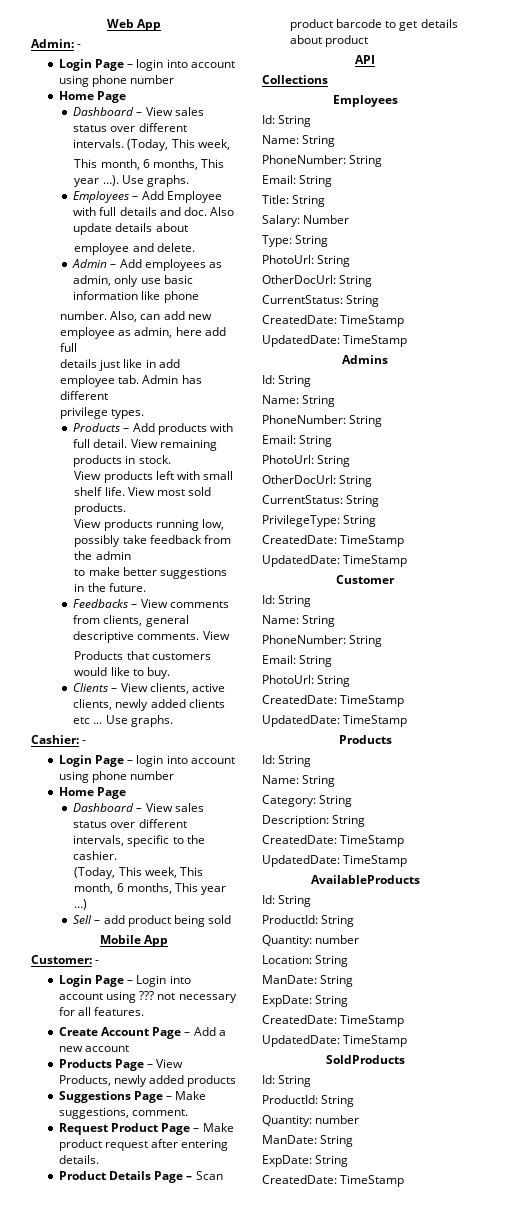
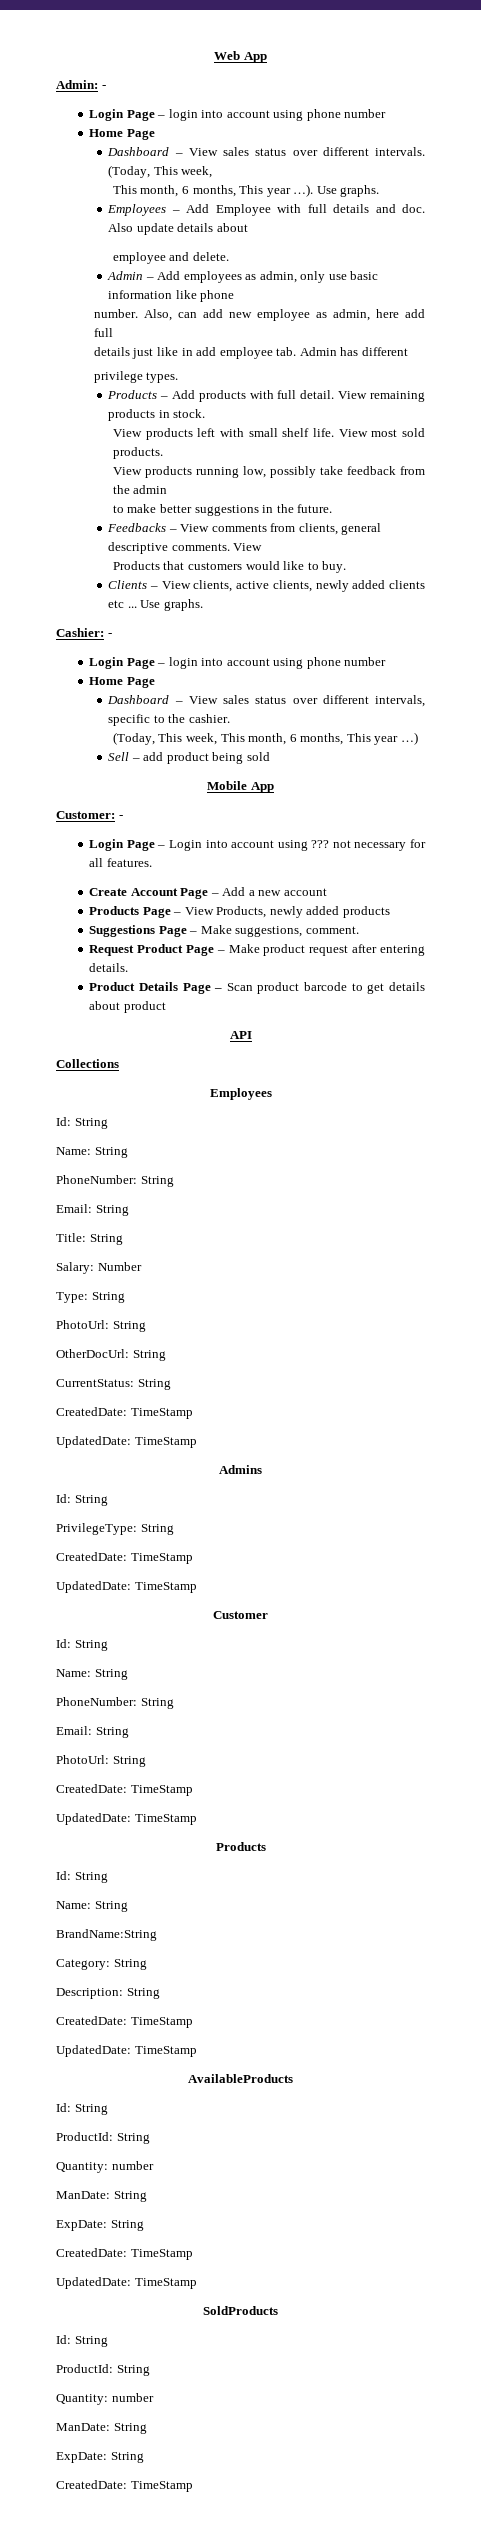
[262,395,336,407] [262,415,383,427] [262,435,333,447] [262,455,351,467] [262,475,373,487] [262,495,380,507] // Name: String // PhoneNumber: String // Email: String // PhotoUrl: String // OtherDocUrl: String // CurrentStatus: String -> (108, 1500) none
(336, 781) none -> [56,1929,157,1941] // BrandName:String
[262,955,349,967] // Location: String -> (154, 2165) none

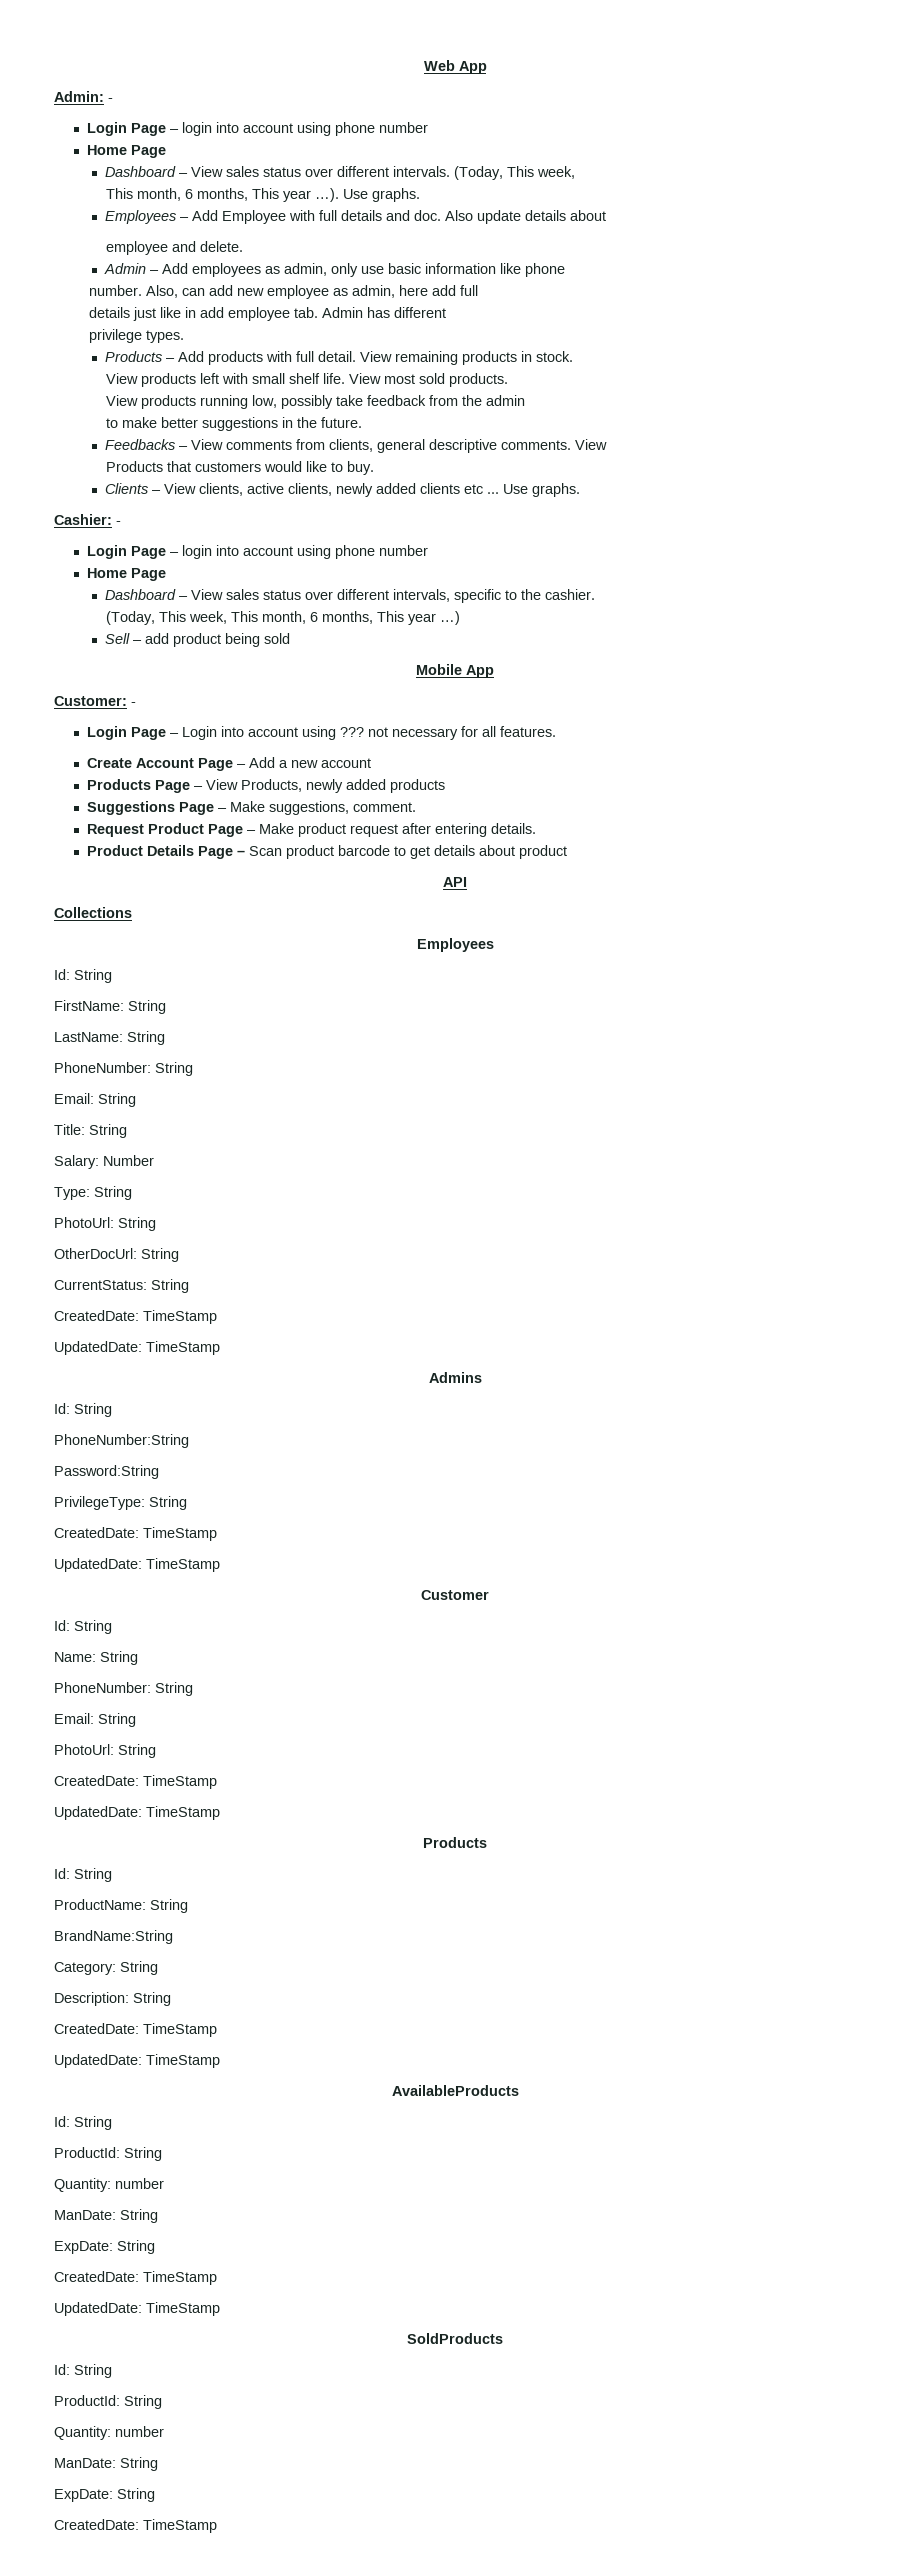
[56,1147,91,1155] Name: -> [54,1000,166,1014] [54,1032,123,1042] FirstName: String // LastName:
(108, 1500) none -> [54,1434,189,1448] [54,1465,159,1479] // PhoneNumber:String // Password:String
[56,1901,91,1909] Name: -> [54,1899,146,1910] ProductName:

